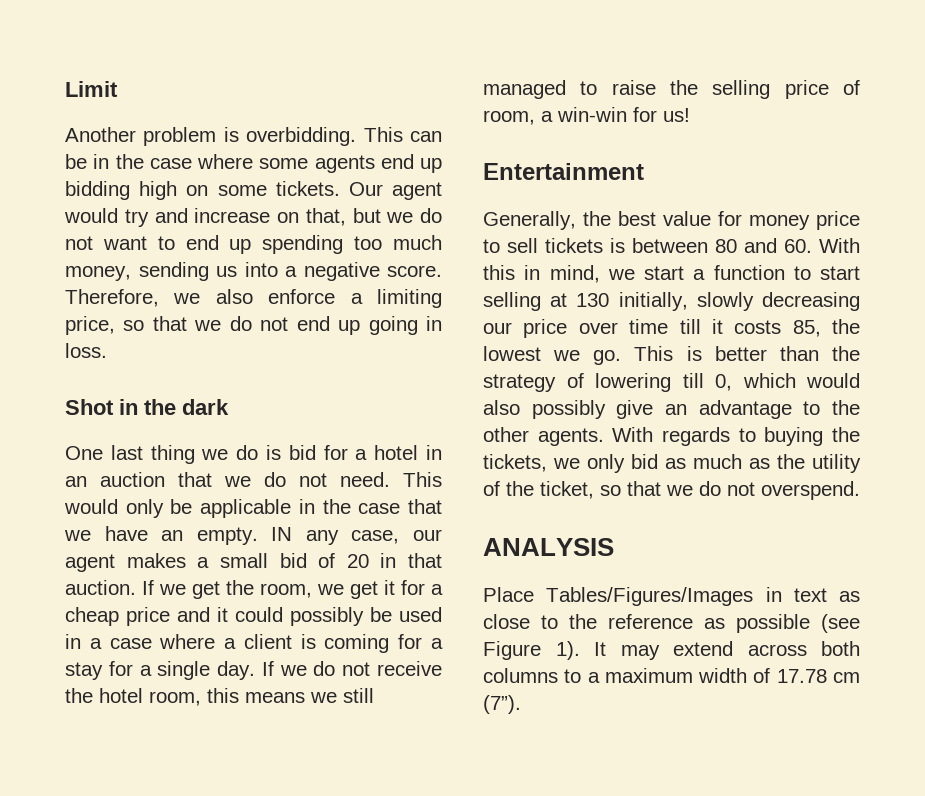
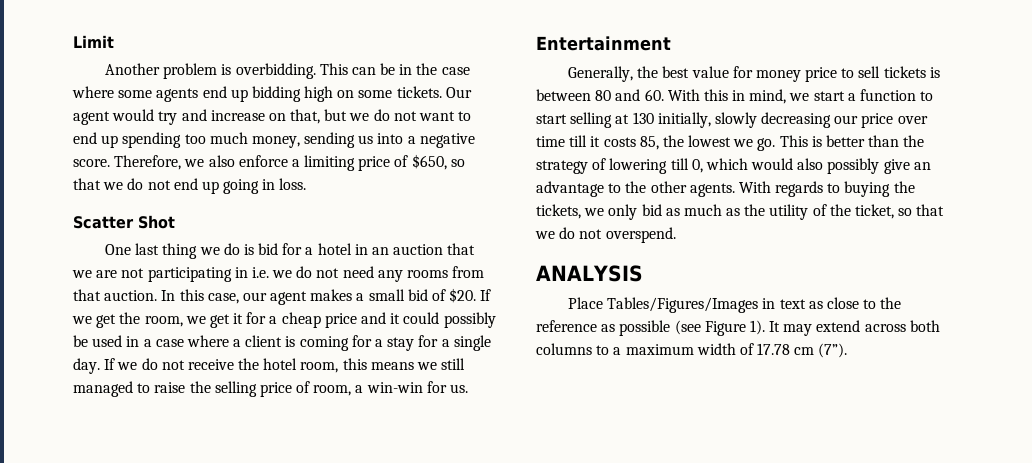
[65,316,115,335] price, -> [358,154,447,171] price of $650,
(107, 350) none -> [73,216,134,229] Scatter
[119,399,229,415] in the dark -> (175, 222) none
[264,472,442,487] [64,499,442,518] [64,526,339,545] do not need. This would only be applicable in the case that we have an empty. IN any -> [96,266,485,282] [73,289,204,301] are not participating in i.e. we do not need any rooms from that auction. In this
[346,553,442,568] [65,580,136,595] 20 in that auction. -> [449,288,477,303] $20.
[663,108,690,122] us! -> [450,384,469,393] us.

